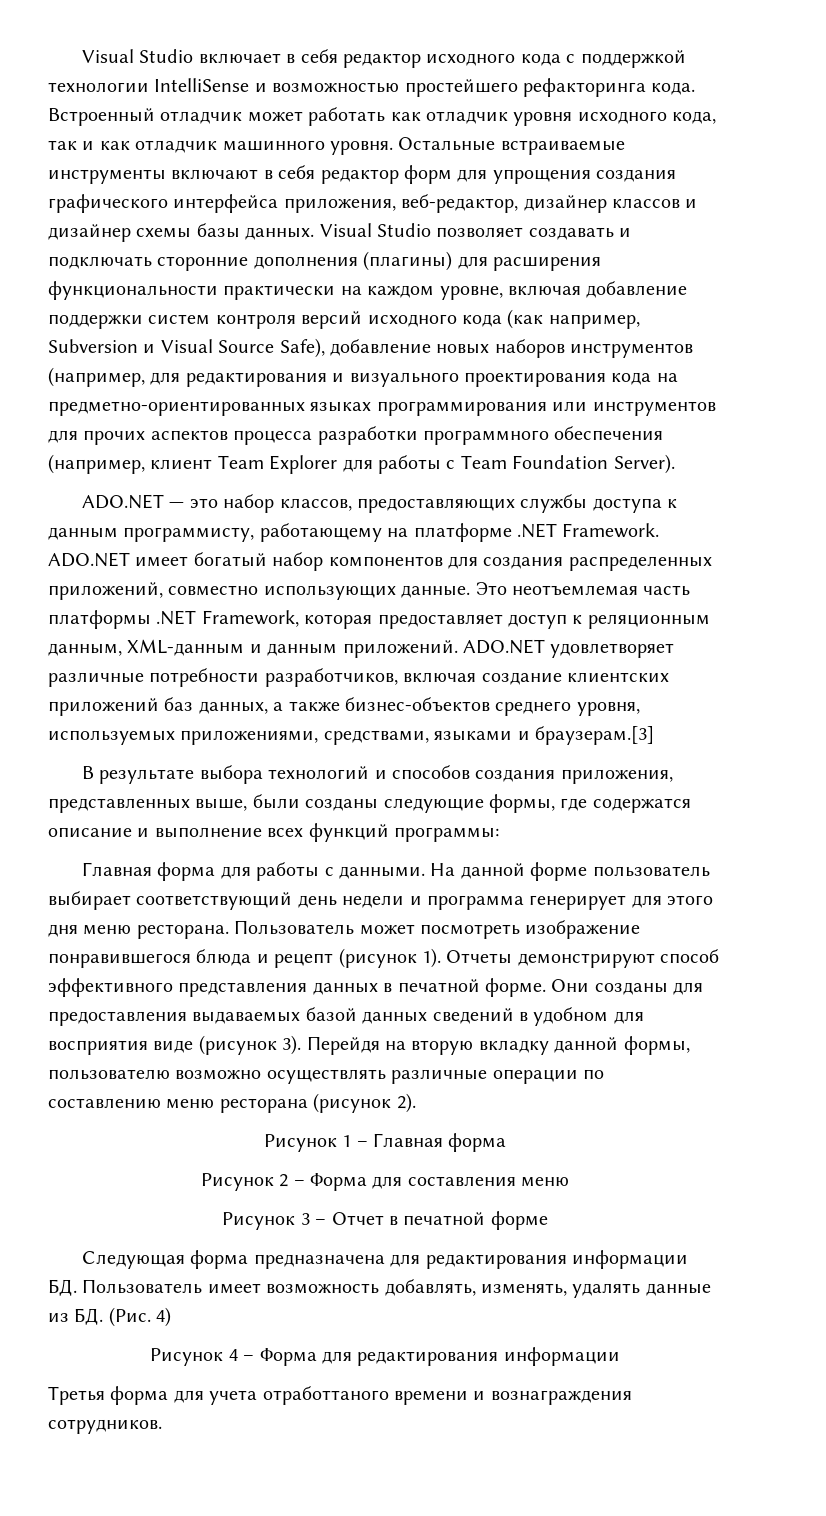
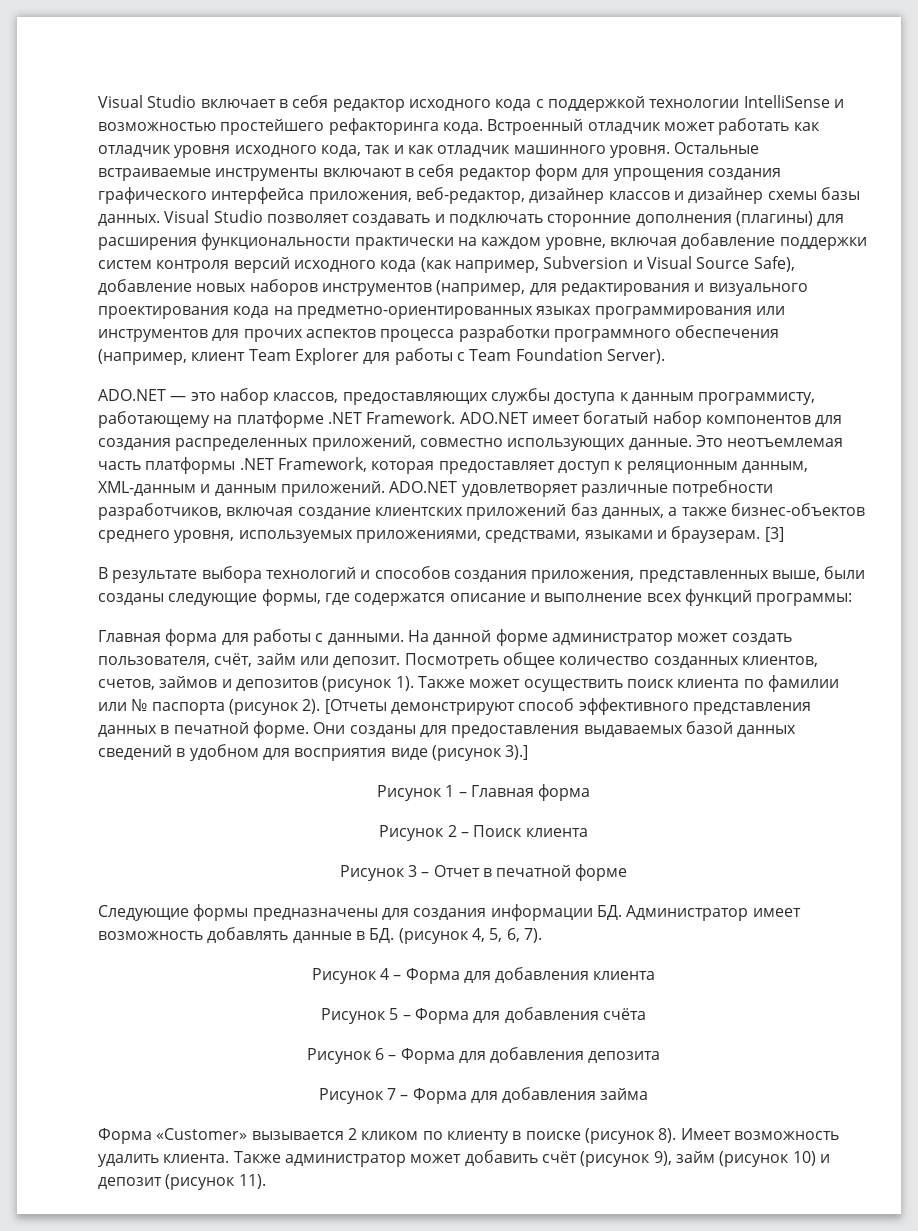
[534,726,654,745] браузерам.[3] -> [671,526,784,543] браузерам. [3]
[592,866,710,877] [48,891,714,910] [48,920,641,939] [48,948,513,968] пользователь выбирает соответствующий день недели и программа генерирует для этого дня меню ресторана. Пользователь может посмотреть изображение понравившегося блюда и рецепт (рисунок 1). Отчеты -> [551,633,792,646] [98,652,818,669] [98,675,839,692] [98,699,387,715] администратор может создать пользователя, счёт, займ или депозит. Посмотреть общее количество созданных клиентов, счетов, займов и депозитов (рисунок 1). Также может осуществить поиск клиента по фамилии или № паспорта (рисунок 2). [Отчеты
[282,1035,690,1055] [48,1069,604,1084] [48,1093,416,1113] 3). Перейдя на вторую вкладку данной формы, пользователю возможно осуществлять различные операции по составлению меню ресторана (рисунок 2). -> [505,745,529,760] 3).]
[310,1173,570,1191] Форма для составления меню -> [473,825,588,837] Поиск клиента
[82,1250,567,1269] Следующая форма предназначена для редактирования -> [98,904,487,921] Следующие формы предназначены для создания
[82,1279,203,1294] Пользователь -> [626,905,749,921] Администратор
[384,1279,711,1298] [48,1307,172,1327] добавлять, изменять, удалять данные из БД. (Рис. 4) -> [207,927,542,944] добавлять данные в БД. (рисунок 4, 5, 6, 7).
[357,1347,620,1366] [48,1386,632,1405] [48,1419,162,1434] редактирования информации // Третья форма для учета отработтаного времени и вознаграждения сотрудников. -> [495,967,656,983] [321,1007,646,1024] [306,1047,661,1064] [318,1087,649,1104] [98,1128,839,1144] [98,1150,830,1167] [98,1174,266,1190] добавления клиента // Рисунок 5 – Форма для добавления счёта // Рисунок 6 – Форма для добавления депозита // Рисунок 7 – Форма для добавления займа // Форма «Customer» вызывается 2 кликом по клиенту в поиске (рисунок 8). Имеет возможность удалить клиента. Также администратор может добавить счёт (рисунок 9), займ (рисунок 10) и депозит (рисунок 11).

